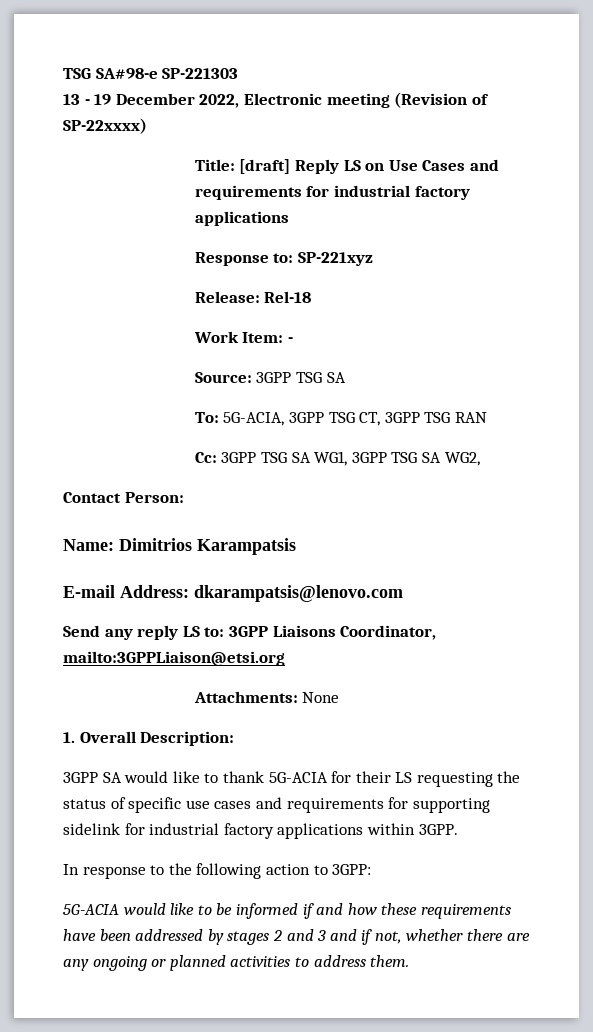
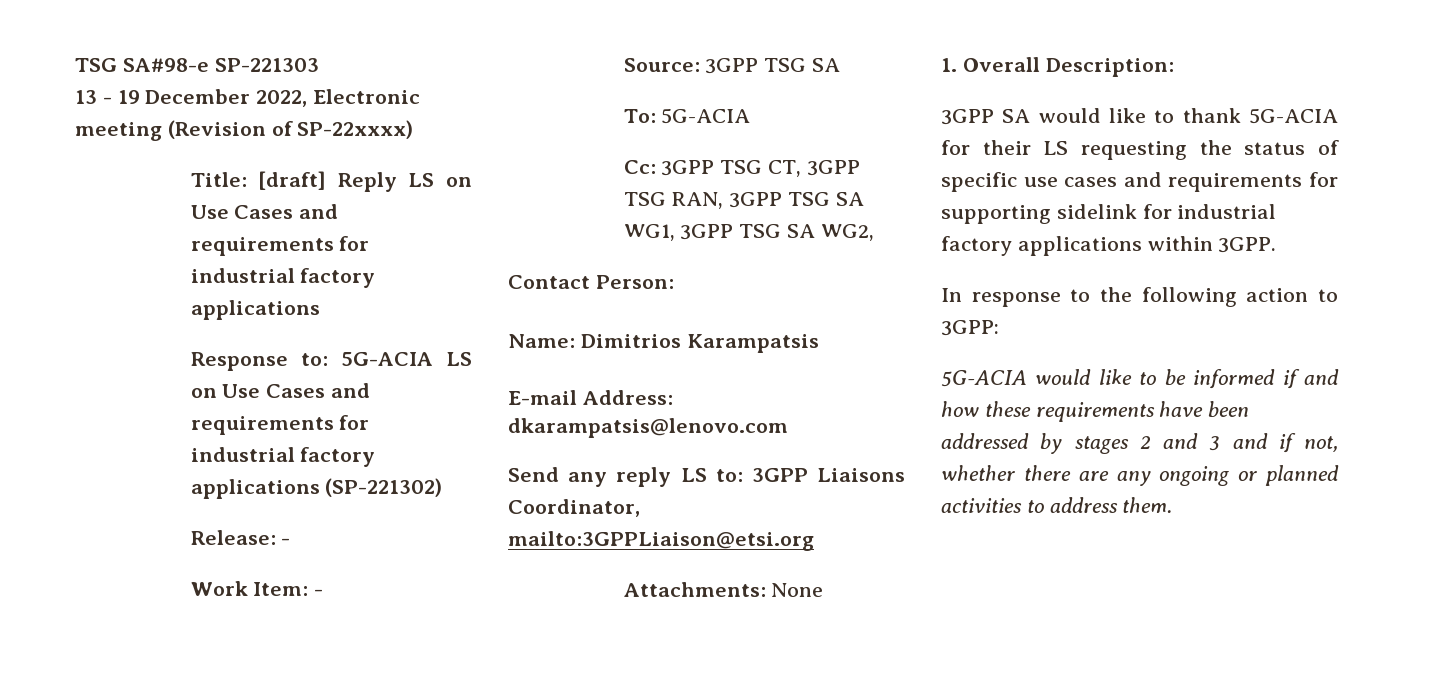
[297,252,373,266] SP-221xyz -> [340,352,472,366] [190,383,371,398] [190,415,370,435] [190,447,376,467] [190,478,443,499] 5G-ACIA LS on Use Cases and requirements for industrial factory applications (SP-221302)
[264,291,312,303] Rel-18 -> [281,538,291,545] -
[223,412,285,426] 5G-ACIA, -> [661,108,751,124] [623,160,656,174] 5G-ACIA // Cc:
[454,412,487,423] [194,452,217,463] RAN // Cc: -> [671,192,724,209] RAN,

